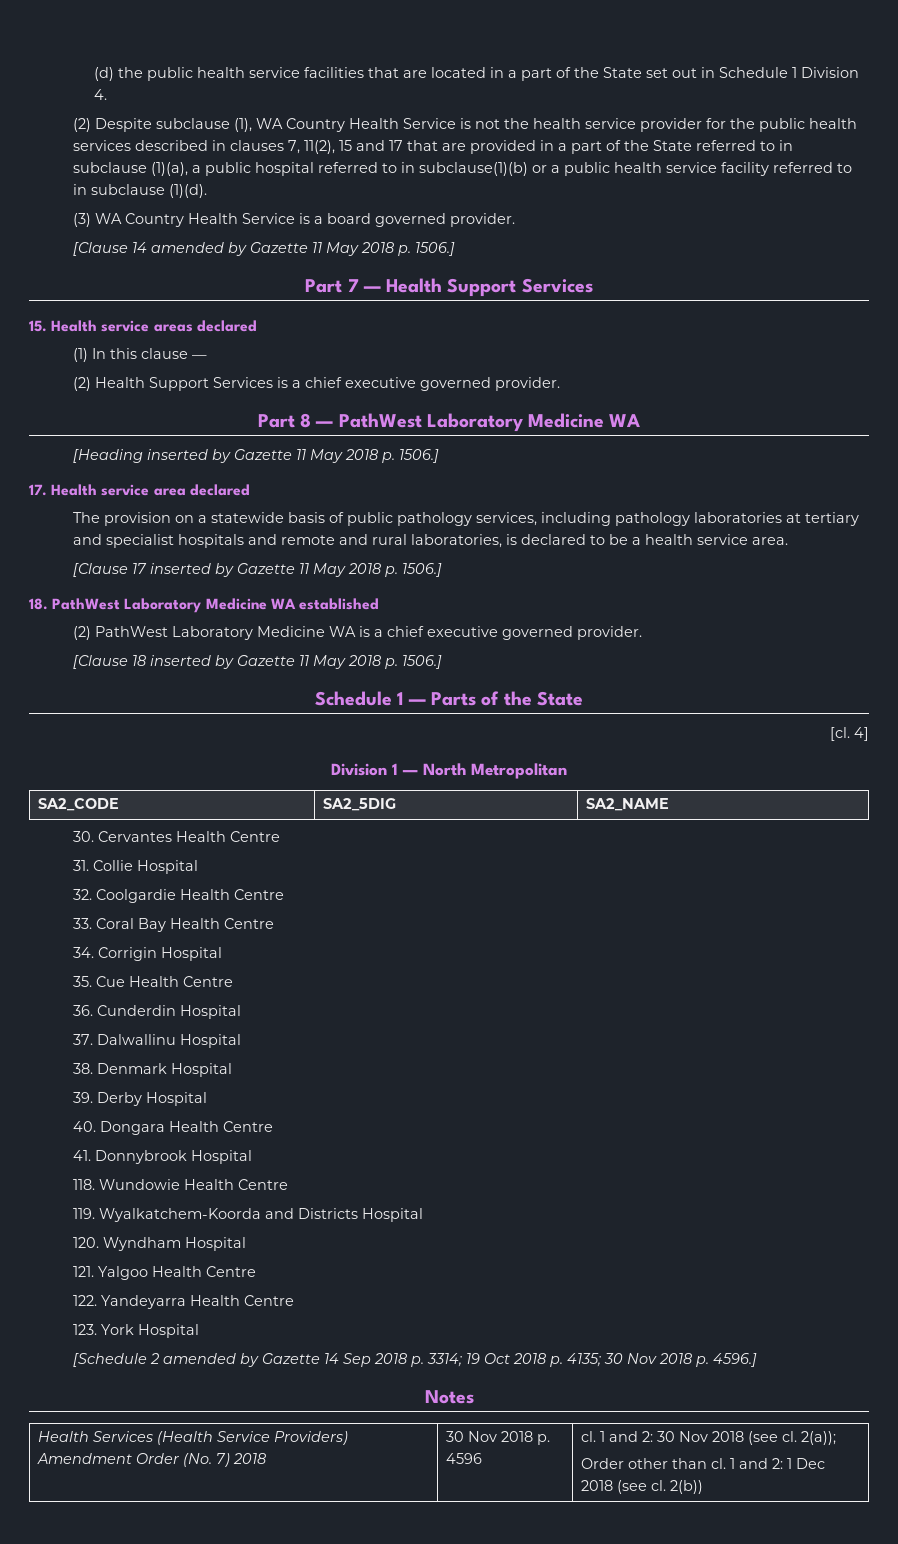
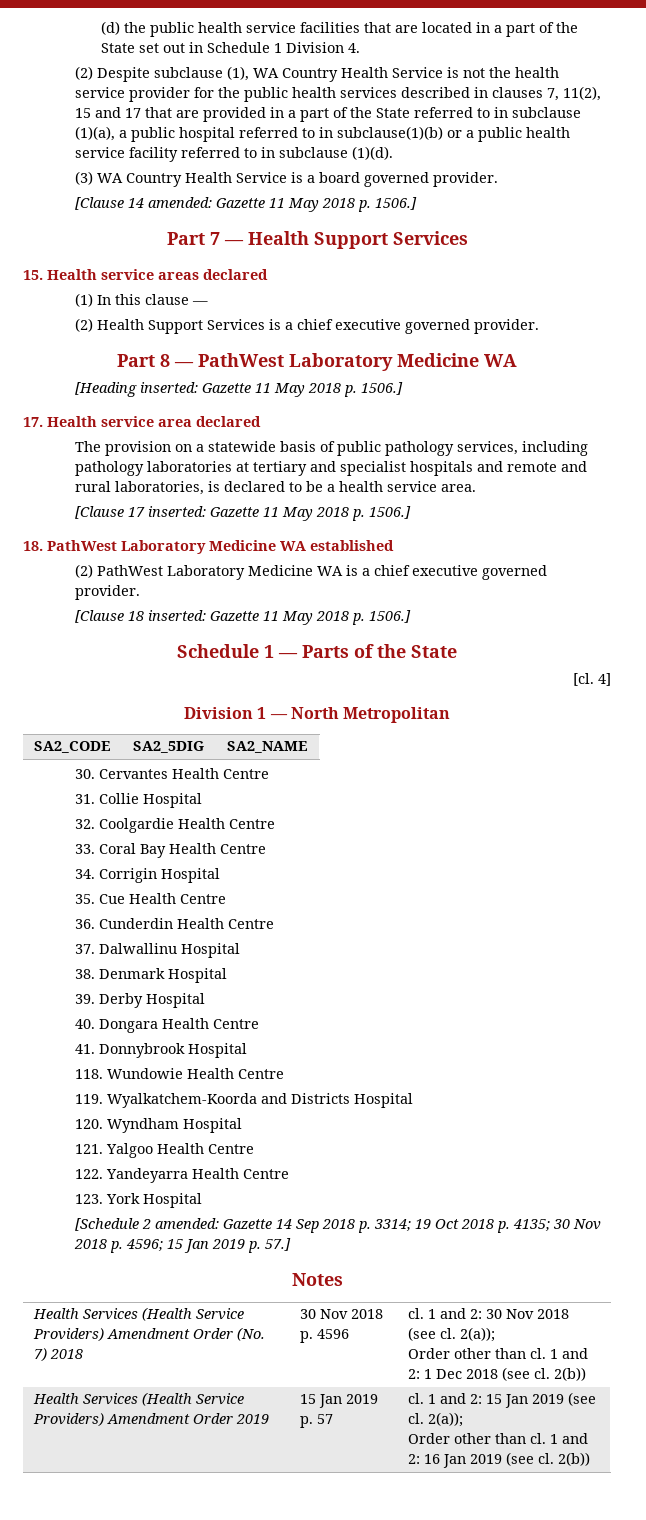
[150,242,247,256] amended by -> [148,197,213,208] amended:
[146,449,231,463] inserted by -> [140,382,199,393] inserted:
[149,563,234,577] inserted by -> [148,506,207,517] inserted:
[149,655,234,669] inserted by -> [148,610,207,621] inserted:
[179,1005,241,1019] Hospital -> [177,918,275,929] Health Centre
[162,1353,259,1367] amended by -> [155,1218,220,1229] amended:
[712,1353,757,1367] 4596.] -> [126,1238,292,1253] 4596; 15 Jan 2019 p. 57.]
(704, 1487) none -> [33,1392,245,1406] [33,1413,270,1426] [300,1394,379,1408] [300,1414,334,1428] [408,1392,597,1408] [408,1412,464,1427] [408,1433,589,1444] [408,1452,591,1468] // Health Services (Health Service Providers) Amendment Order 2019 | 15 Jan 2019 p. 57 | cl. 1 and 2: 15 Jan 2019 (see cl. 2(a)); // Order other than cl. 1 and 2: 16 Jan 2019 (see cl. 2(b))

